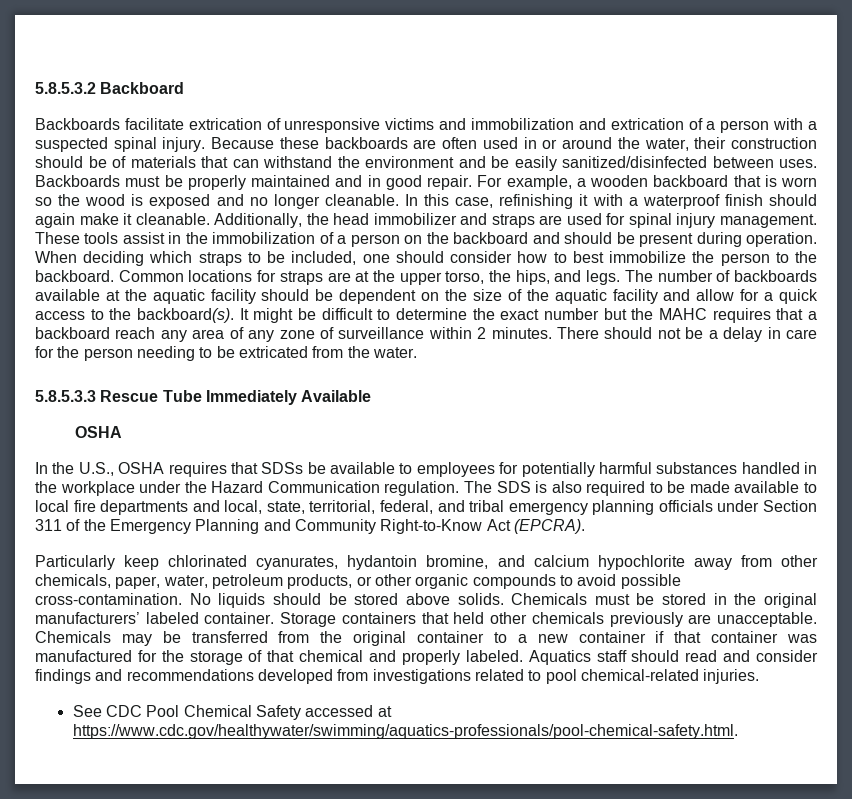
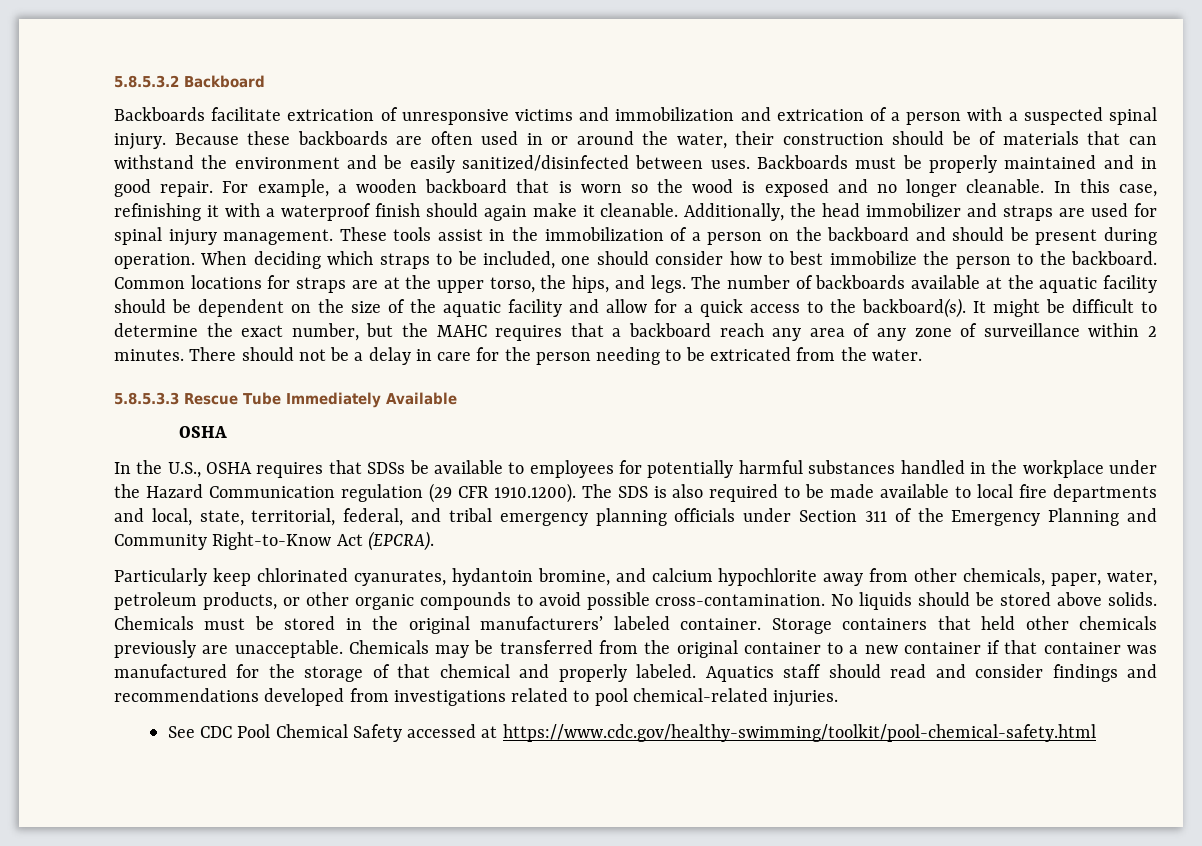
[544,308,600,320] number -> [291,323,359,341] number,
[384,481,460,496] regulation. -> [340,483,576,503] regulation (29 CFR 1910.1200).
[72,724,738,739] https://www.cdc.gov/healthywater/swimming/aquatics-professionals/pool-chemical-safety.html. -> [502,724,1096,742] https://www.cdc.gov/healthy-swimming/toolkit/pool-chemical-safety.html

